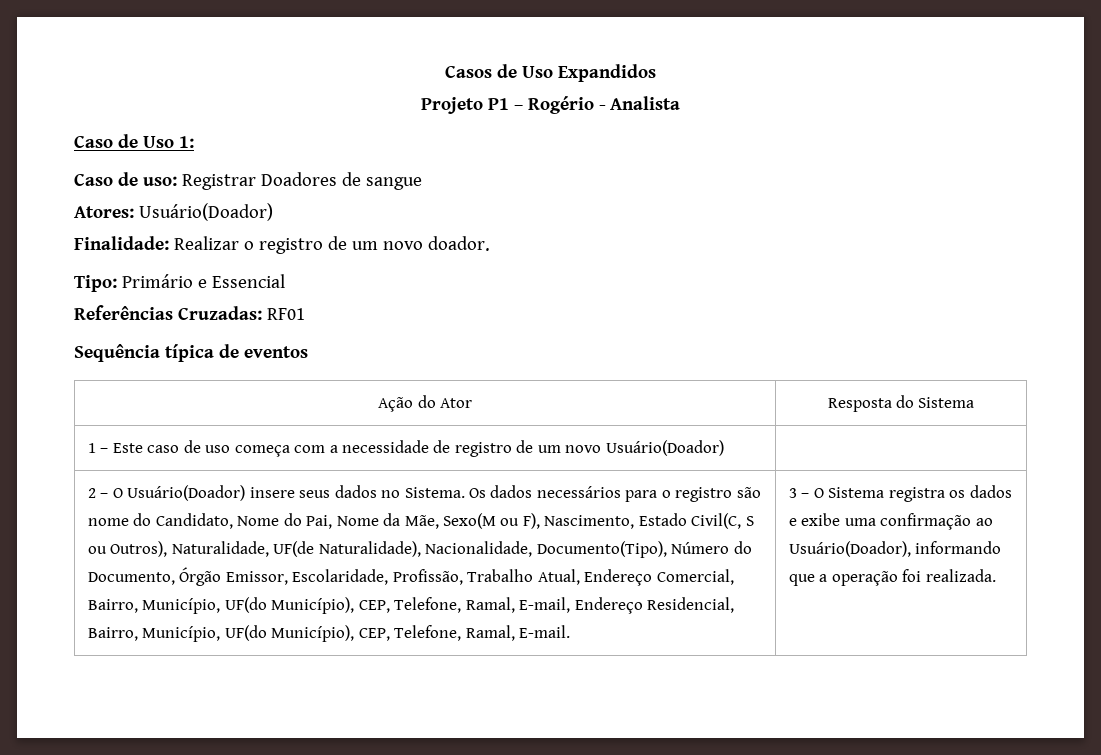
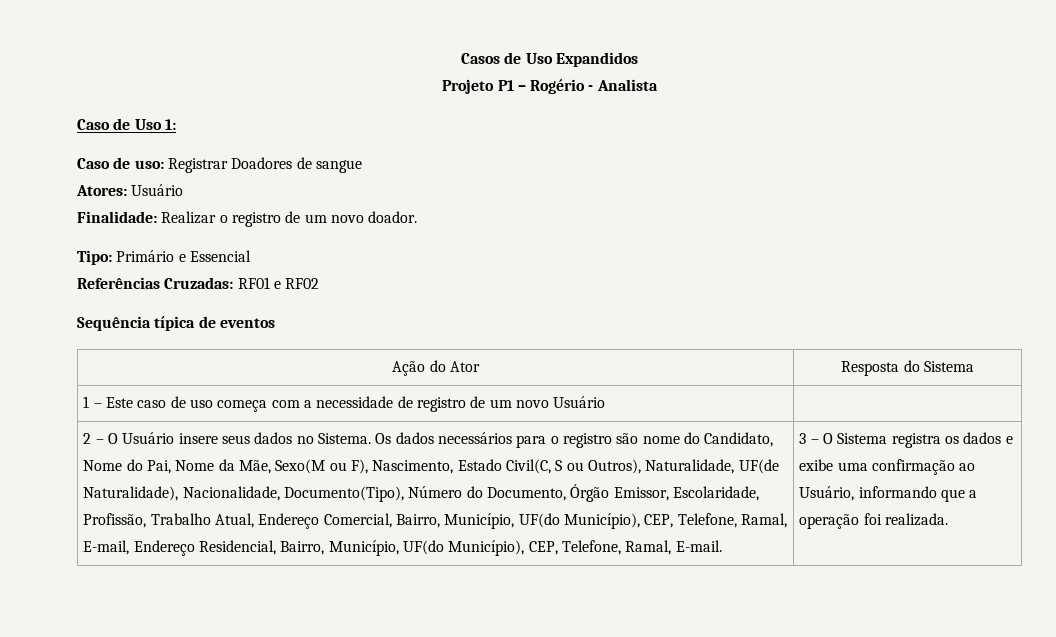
[138,203,273,221] Usuário(Doador) -> [131,184,184,196] Usuário
(305, 314) none -> [273,278,320,289] e RF02
[605,440,724,456] Usuário(Doador) -> [553,396,606,408] Usuário
[127,485,246,501] Usuário(Doador) -> [122,432,175,444] Usuário
[788,541,911,557] Usuário(Doador), -> [799,486,855,501] Usuário,

